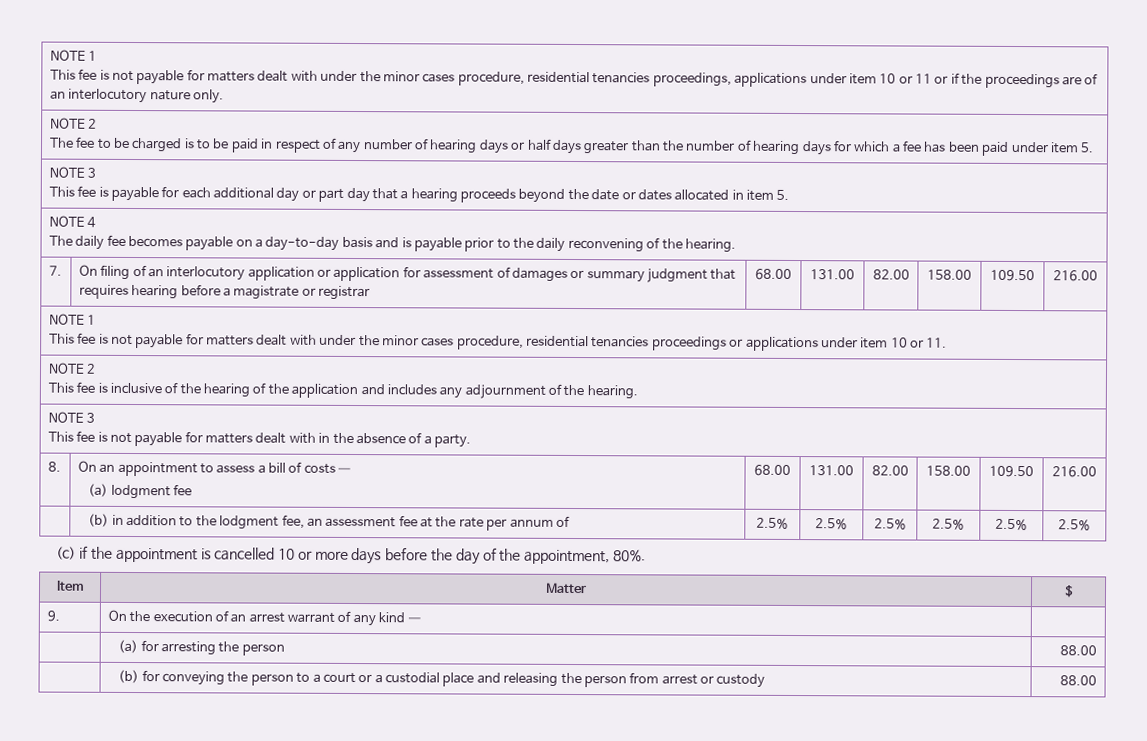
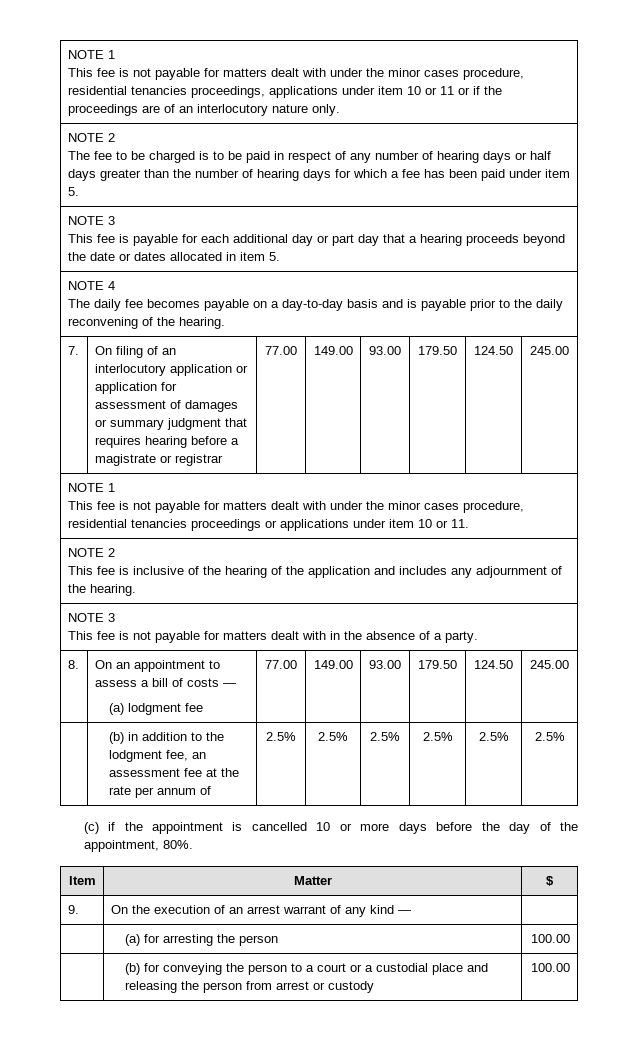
[755,268,792,280] [810,269,855,280] [872,269,910,280] [927,269,972,280] [990,269,1035,282] [1053,270,1098,282] 68.00 | 131.00 | 82.00 | 158.00 | 109.50 | 216.00 -> [265,346,297,355] [313,346,353,355] [369,346,401,355] [418,346,457,355] [474,346,513,355] [530,346,569,355] 77.00 | 149.00 | 93.00 | 179.50 | 124.50 | 245.00
[754,464,791,476] [809,465,854,476] [871,465,909,476] [926,465,971,476] [989,465,1034,478] [1052,466,1097,478] 68.00 | 131.00 | 82.00 | 158.00 | 109.50 | 216.00 -> [265,660,297,669] [313,660,353,669] [369,660,401,669] [418,660,457,669] [474,660,513,669] [530,660,569,669] 77.00 | 149.00 | 93.00 | 179.50 | 124.50 | 245.00
[1060,645,1098,656] 88.00 -> [531,934,571,943] 100.00
[1060,675,1098,686] 88.00 -> [531,963,571,972] 100.00

